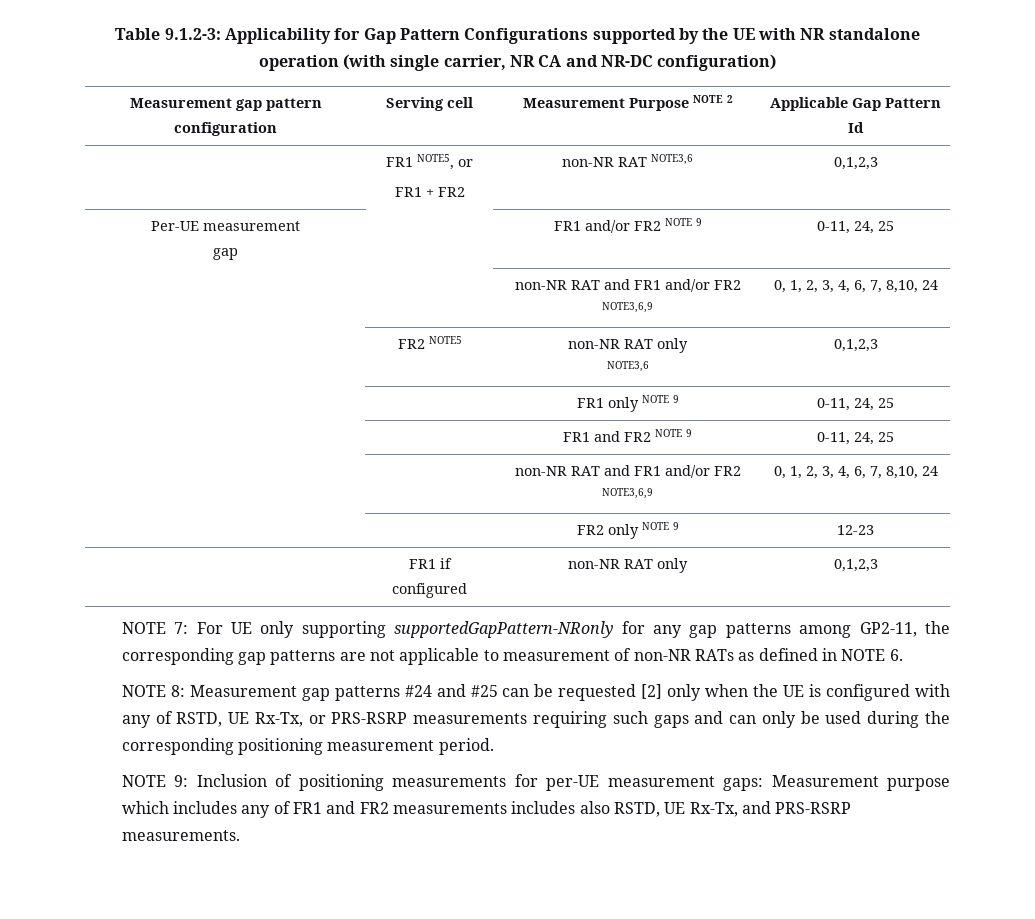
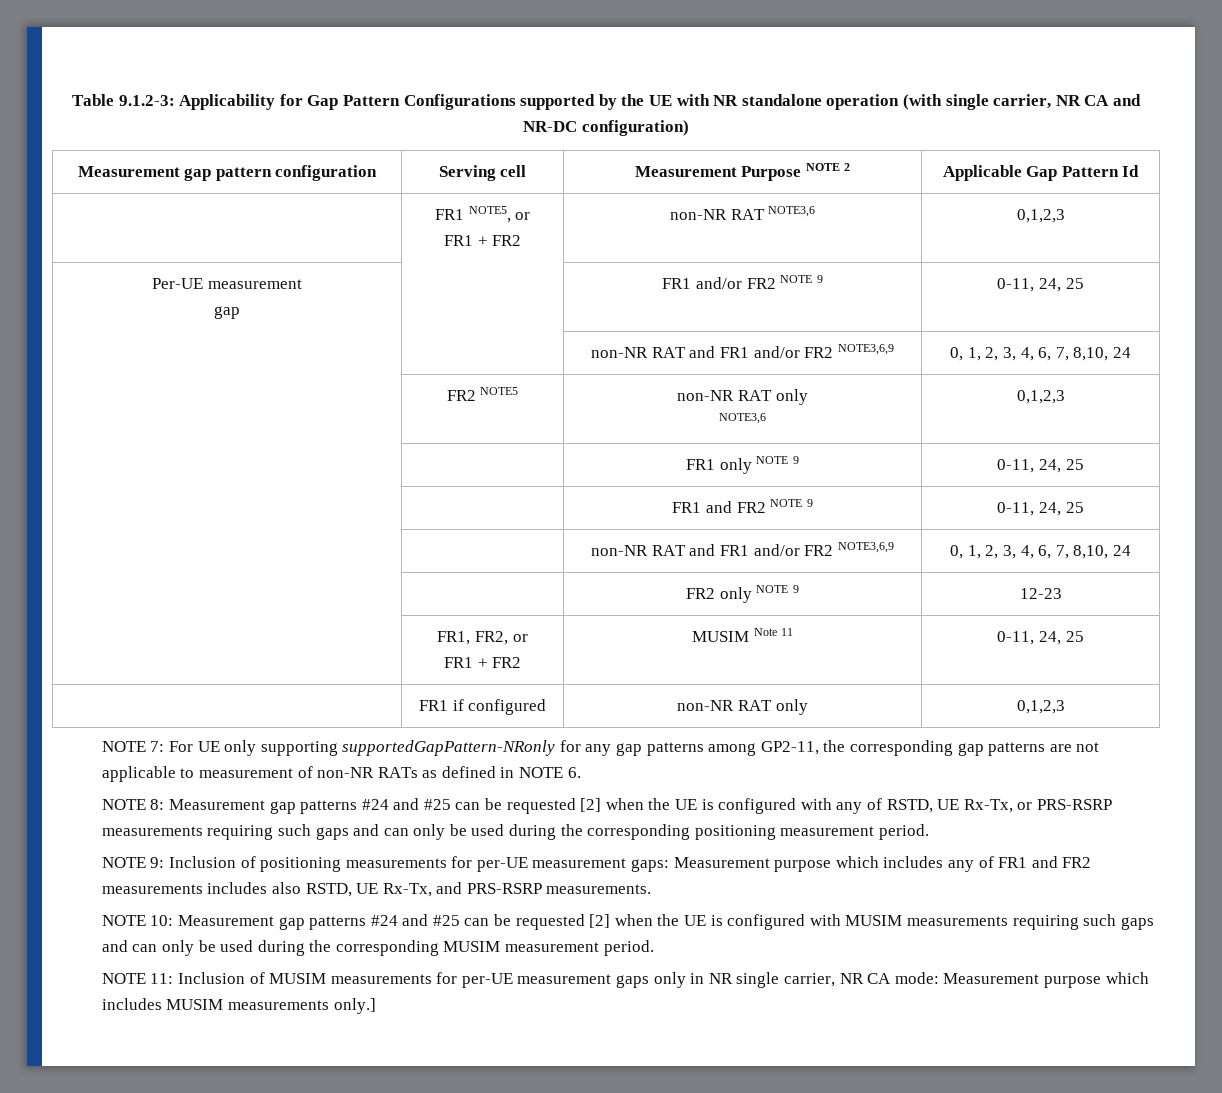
(875, 530) none -> [437,631,528,645] [443,657,522,668] [691,628,794,642] [997,631,1084,645] // | FR1, FR2, or // FR1 + FR2 | MUSIM Note 11 | 0-11, 24, 25
[667,684,702,701] only -> (602, 805) none
(240, 835) none -> [101,914,1154,930] [101,940,654,956] [101,972,1149,988] [101,998,376,1014] // NOTE 10: Measurement gap patterns #24 and #25 can be requested [2] when the UE is configured with MUSIM measurements requiring such gaps and can only be used during the corresponding MUSIM measurement period. // NOTE 11: Inclusion of MUSIM measurements for per-UE measurement gaps only in NR single carrier, NR CA mode: Measurement purpose which includes MUSIM measurements only.]

